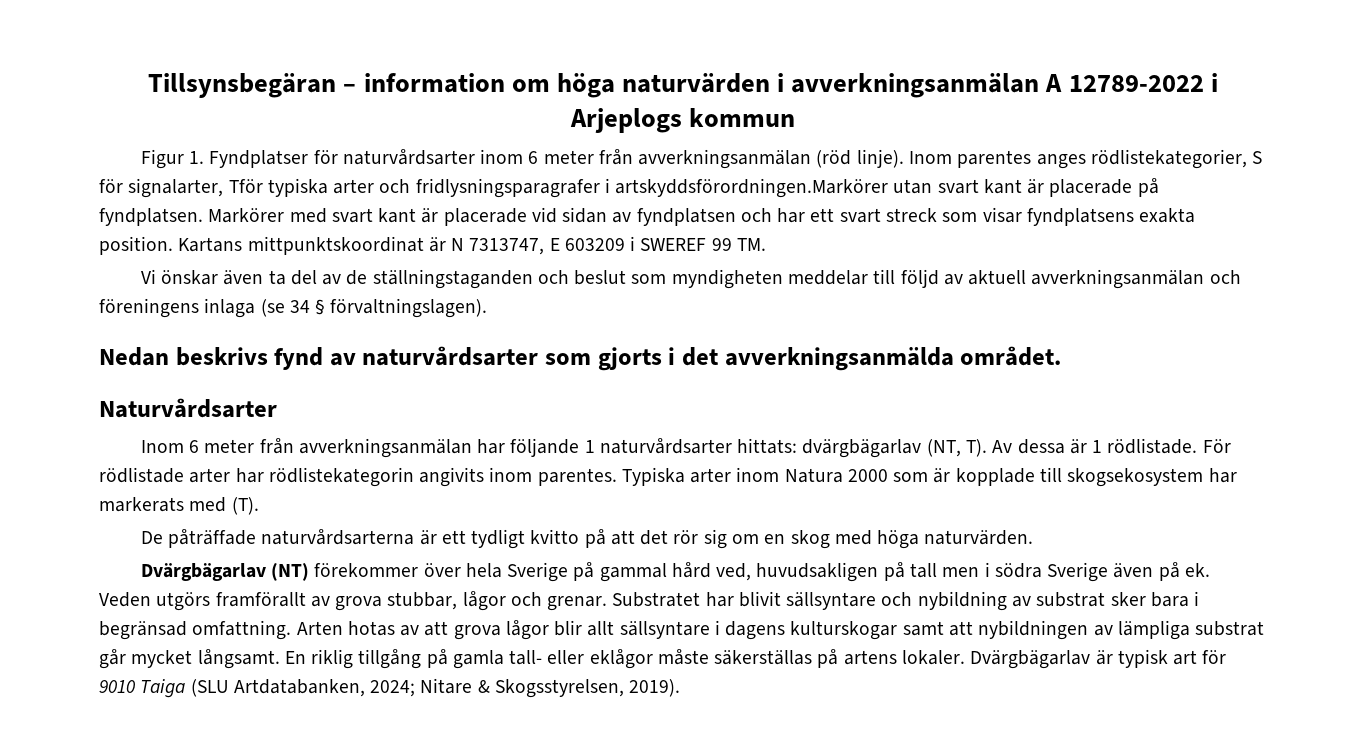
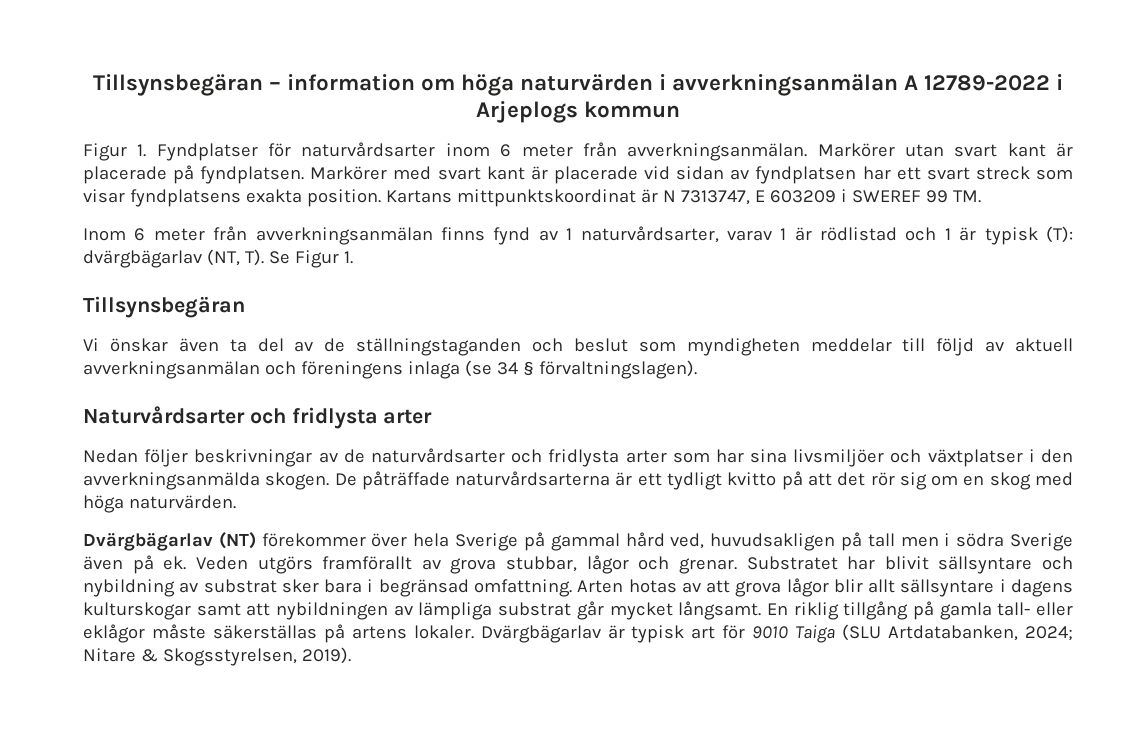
[638,149,1263,169] [99,178,889,198] avverkningsanmälan (röd linje). Inom parentes anges rödlistekategorier, S för signalarter, Tför typiska arter och fridlysningsparagrafer i artskyddsförordningen.Markörer -> [627,143,895,161] avverkningsanmälan. Markörer
[740,208,772,222] och -> (857, 175) none
(766, 244) none -> [83,226,1074,245] [83,249,353,268] [83,296,245,318] // Inom 6 meter från avverkningsanmälan finns fynd av 1 naturvårdsarter, varav 1 är rödlistad och 1 är typisk (T): dvärgbägarlav (NT, T). Se Figur 1. // Tillsynsbegäran
[99,346,1062,371] [99,398,277,418] [140,438,1231,458] [99,467,1237,487] [99,497,259,515] Nedan beskrivs fynd av naturvårdsarter som gjorts i det avverkningsanmälda området. // Naturvårdsarter // Inom 6 meter från avverkningsanmälan har följande 1 naturvårdsarter hittats: dvärgbägarlav (NT, T). Av dessa är 1 rödlistade. För rödlistade arter har rödlistekategorin angivits inom parentes. Typiska arter inom Natura 2000 som är kopplade till skogsekosystem har markerats med (T). // -> [83,406,433,429] [83,448,1073,467] [83,472,330,490] Naturvårdsarter och fridlysta arter // Nedan följer beskrivningar av de naturvårdsarter och fridlysta arter som har sina livsmiljöer och växtplatser i den avverkningsanmälda skogen.

